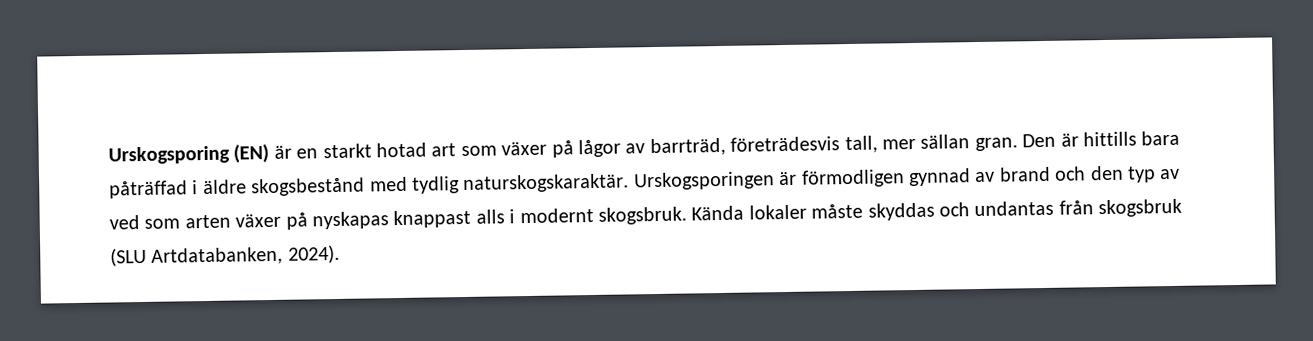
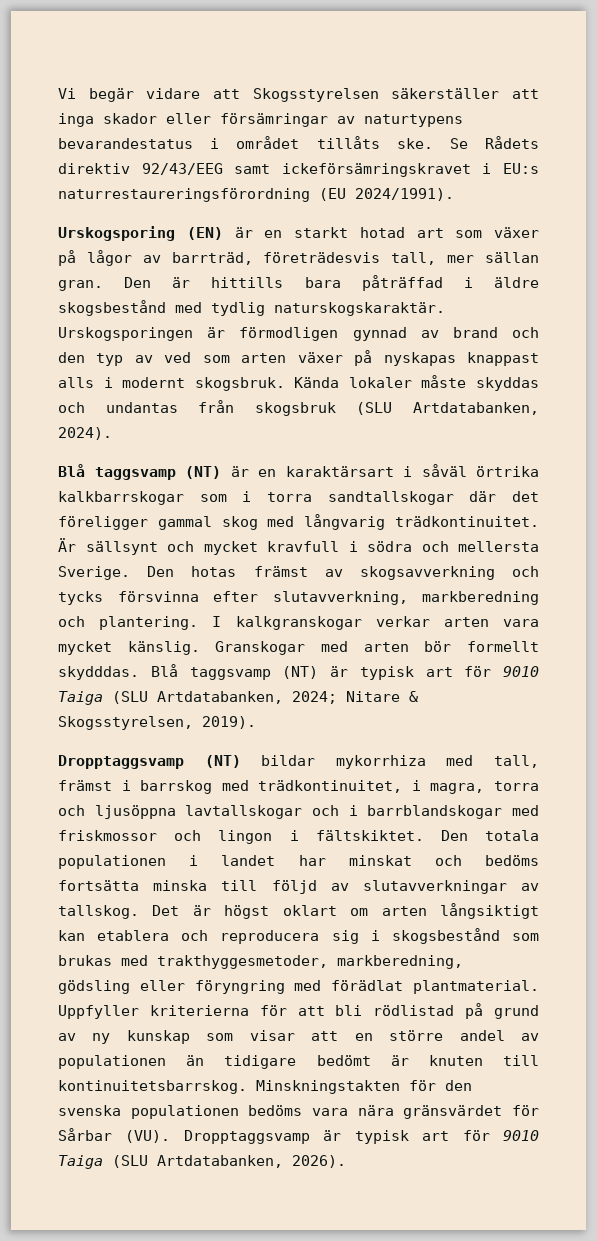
(108, 155) none -> [58,88,539,102] [58,113,463,127] [58,136,539,149] [58,163,539,177] [58,188,454,202] Vi begär vidare att Skogsstyrelsen säkerställer att inga skador eller försämringar av naturtypens bevarandestatus i området tillåts ske. Se Rådets direktiv 92/43/EEG samt ickeförsämringskravet i EU:s naturrestaureringsförordning (EU 2024/1991). //
(340, 254) none -> [58,464,539,480] [58,491,539,505] [58,514,539,530] [58,538,539,555] [58,566,539,580] [58,591,539,605] [58,616,539,630] [58,641,539,655] [58,664,539,680] [58,691,418,705] [58,716,256,730] [58,755,539,769] [58,780,539,794] [58,805,539,819] [58,830,539,844] [58,855,539,869] [58,880,539,894] [58,903,539,919] [58,928,540,944] [58,955,463,969] [58,980,539,994] [58,1003,539,1019] [58,1030,539,1044] [58,1055,539,1069] [58,1080,472,1094] [58,1105,539,1119] [58,1128,539,1144] [58,1155,346,1169] // Blå taggsvamp (NT) är en karaktärsart i såväl örtrika kalkbarrskogar som i torra sandtallskogar där det föreligger gammal skog med långvarig trädkontinuitet. Är sällsynt och mycket kravfull i södra och mellersta Sverige. Den hotas främst av skogsavverkning och tycks försvinna efter slutavverkning, markberedning och plantering. I kalkgranskogar verkar arten vara mycket känslig. Granskogar med arten bör formellt skydddas. Blå taggsvamp (NT) är typisk art för 9010 Taiga (SLU Artdatabanken, 2024; Nitare & Skogsstyrelsen, 2019). // Dropptaggsvamp (NT) bildar mykorrhiza med tall, främst i barrskog med trädkontinuitet, i magra, torra och ljusöppna lavtallskogar och i barrblandskogar med friskmossor och lingon i fältskiktet. Den totala populationen i landet har minskat och bedöms fortsätta minska till följd av slutavverkningar av tallskog. Det är högst oklart om arten långsiktigt kan etablera och reproducera sig i skogsbestånd som brukas med trakthyggesmetoder, markberedning, gödsling eller föryngring med förädlat plantmaterial. Uppfyller kriterierna för att bli rödlistad på grund av ny kunskap som visar att en större andel av populationen än tidigare bedömt är knuten till kontinuitetsbarrskog. Minskningstakten för den svenska populationen bedöms vara nära gränsvärdet för Sårbar (VU). Dropptaggsvamp är typisk art för 9010 Taiga (SLU Artdatabanken, 2026).

